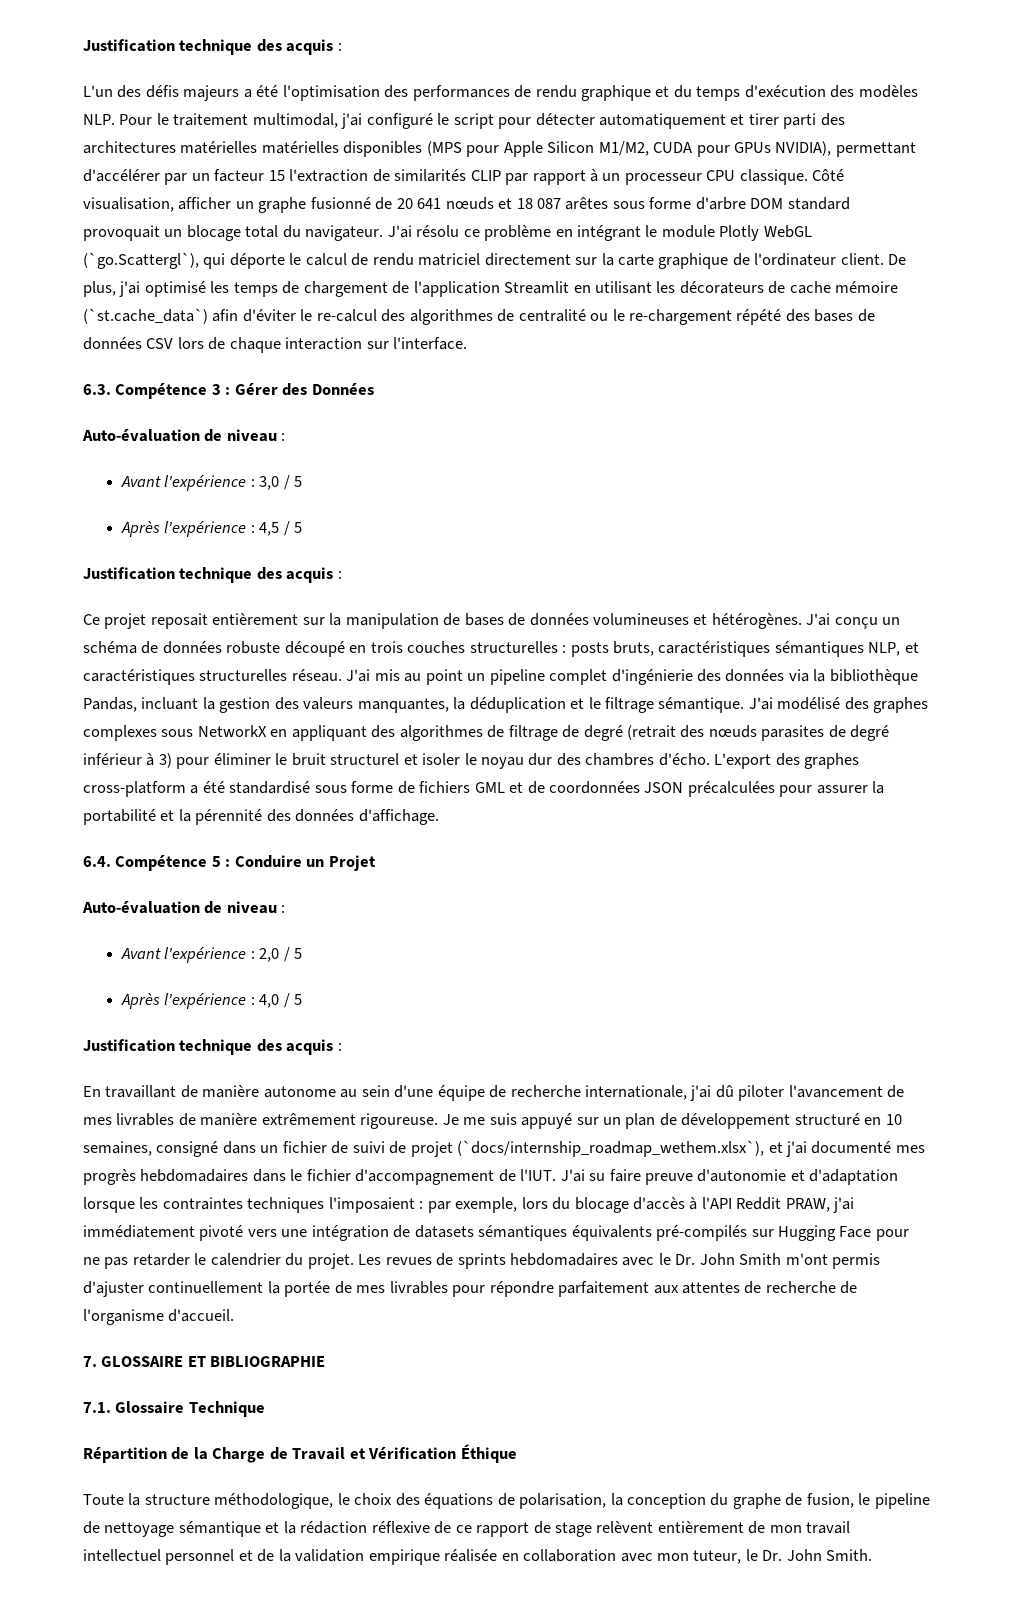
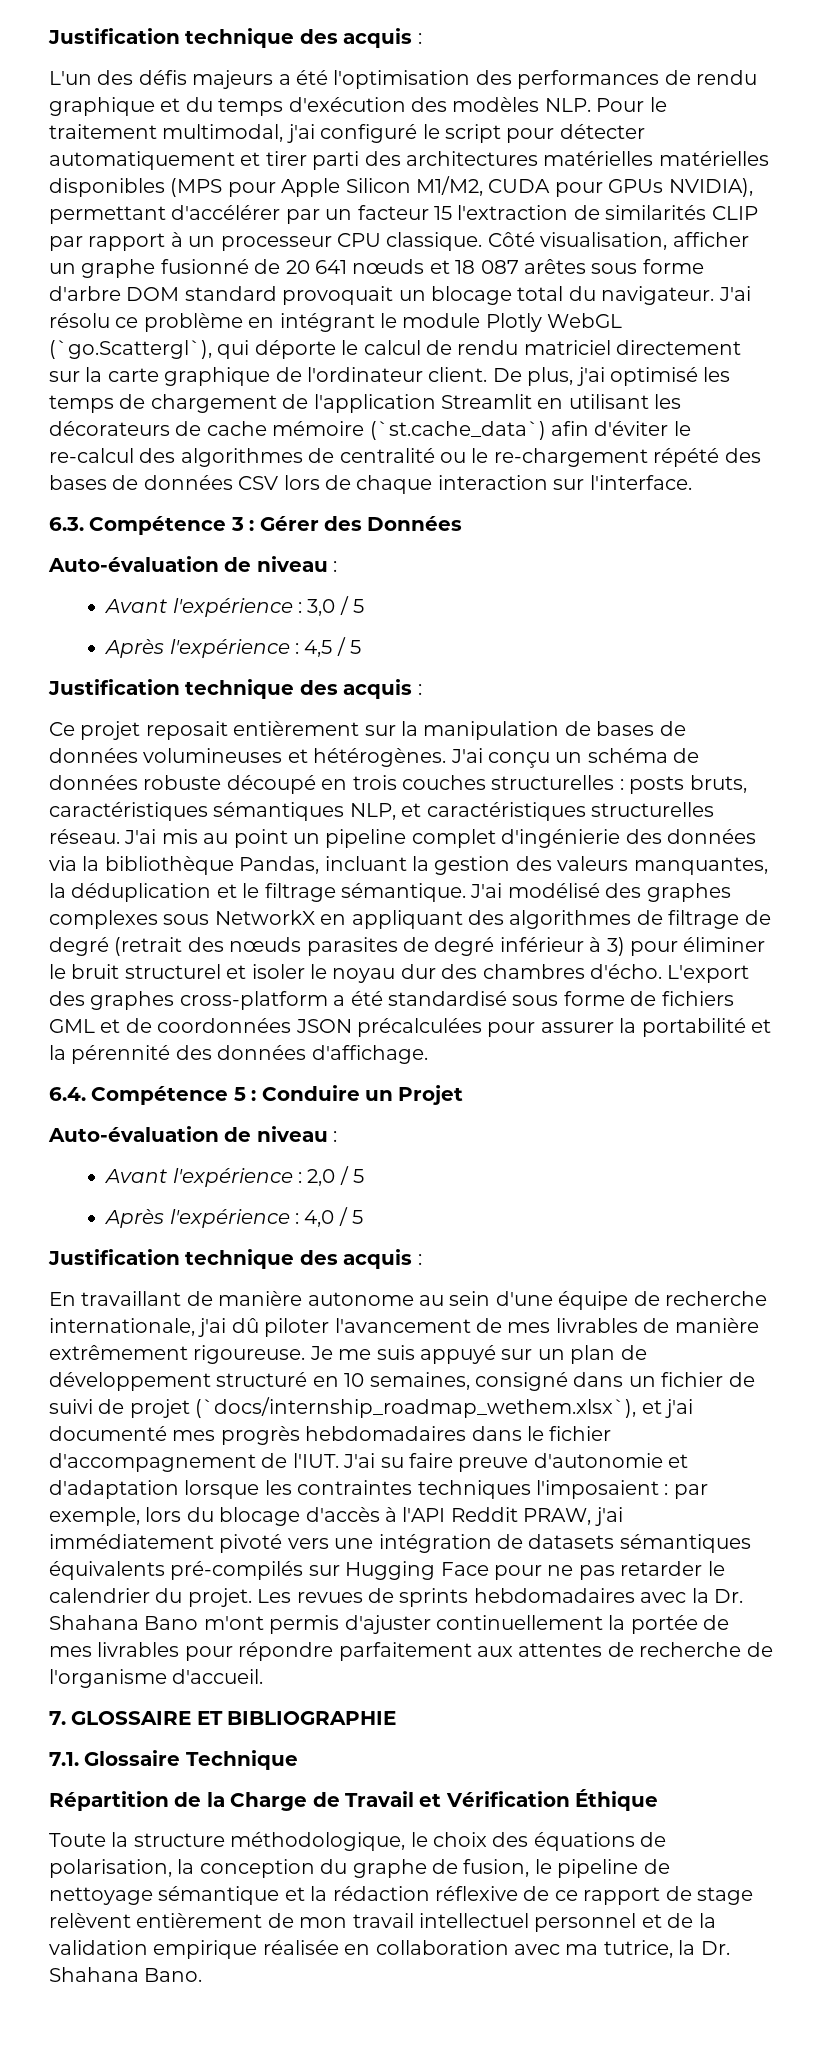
[658,1253,782,1265] le Dr. John Smith -> [691,1588,743,1603] [49,1615,199,1630] la Dr. Shahana Bano
[657,1549,873,1564] mon tuteur, le Dr. John Smith. -> [565,1940,730,1958] [49,1967,203,1982] ma tutrice, la Dr. Shahana Bano.

